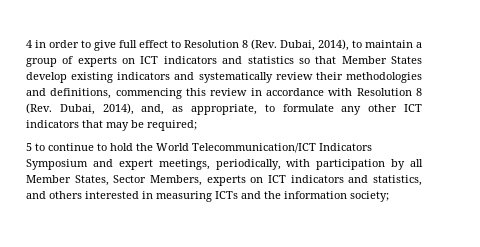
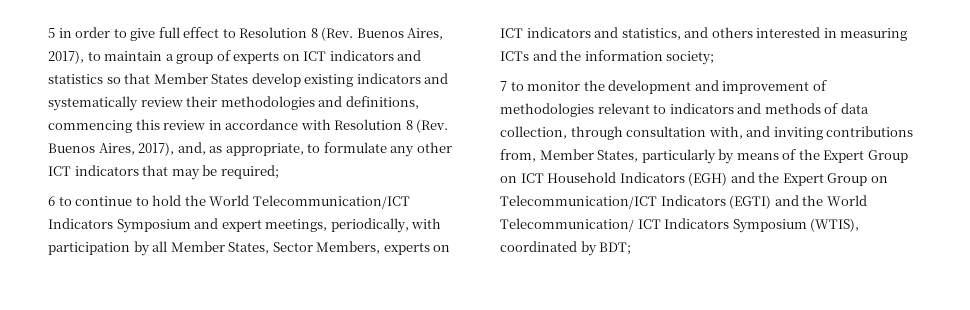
[26,40,32,48] 4 -> [48,28,55,38] 5
[280,39,349,51] Dubai, 2014), -> [356,28,444,40] [48,50,84,64] Buenos Aires, 2017),
[59,103,134,115] Dubai, 2014), -> [48,142,175,156] Buenos Aires, 2017),
[26,143,32,151] 5 -> [48,196,55,206] 6
(389, 196) none -> [500,80,827,94] [500,103,869,117] [500,126,914,140] [500,149,908,164] [500,172,888,186] [500,195,867,209] [500,218,860,233] [500,241,632,256] // 7 to monitor the development and improvement of methodologies relevant to indicators and methods of data collection, through consultation with, and inviting contributions from, Member States, particularly by means of the Expert Group on ICT Household Indicators (EGH) and the Expert Group on Telecommunication/ICT Indicators (EGTI) and the World Telecommunication/ ICT Indicators Symposium (WTIS), coordinated by BDT;

